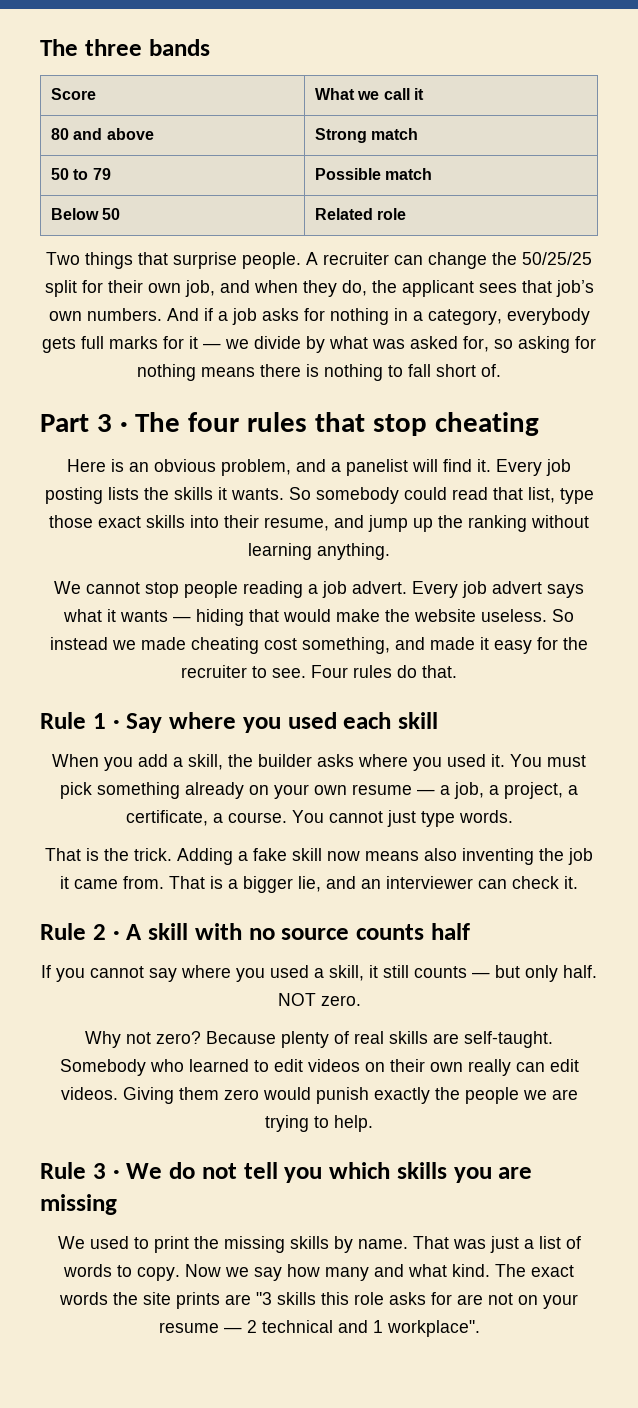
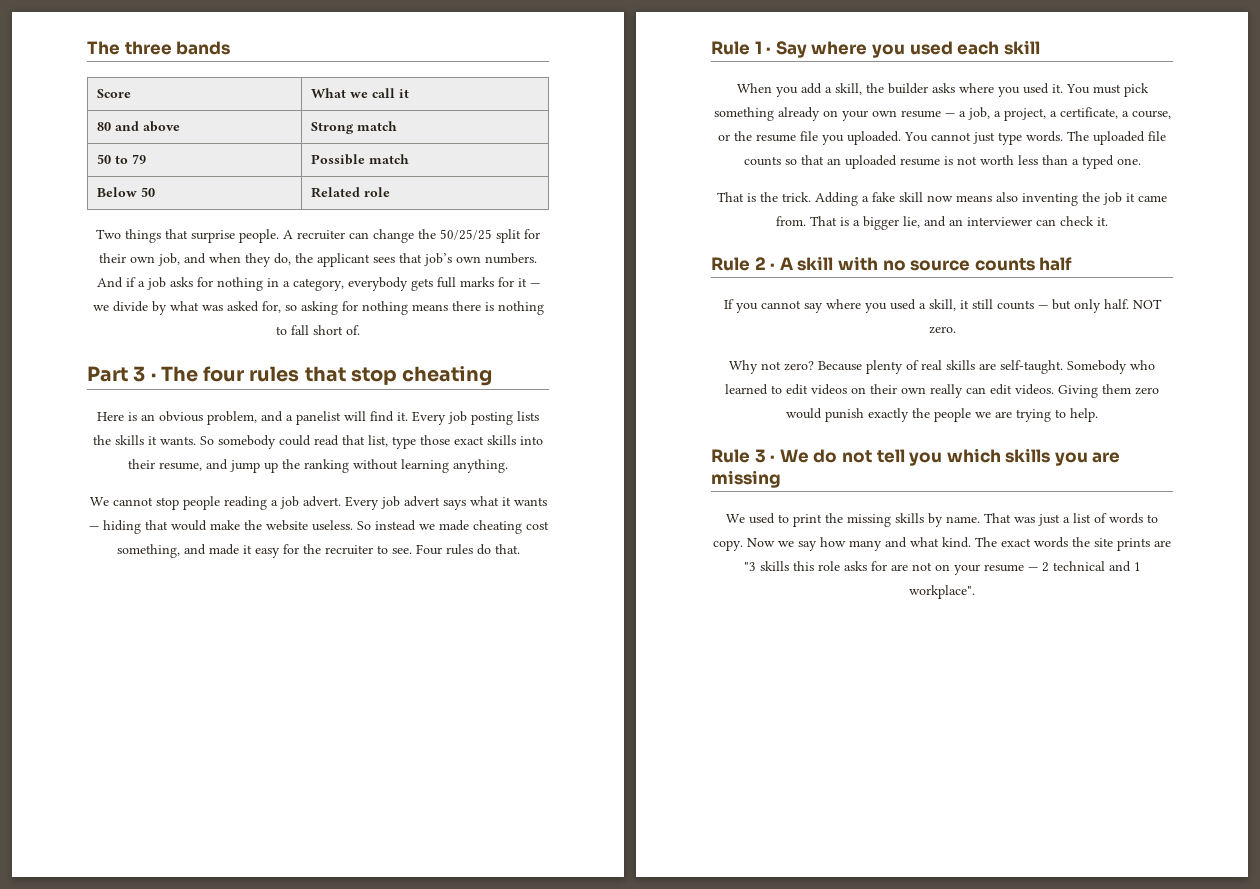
[227,812,287,823] course. -> [1131,110,1171,119] [718,131,901,145] course, or the resume file you uploaded.
(513, 816) none -> [1067,131,1166,145] [743,155,1141,169] The uploaded file counts so that an uploaded resume is not worth less than a typed one.

